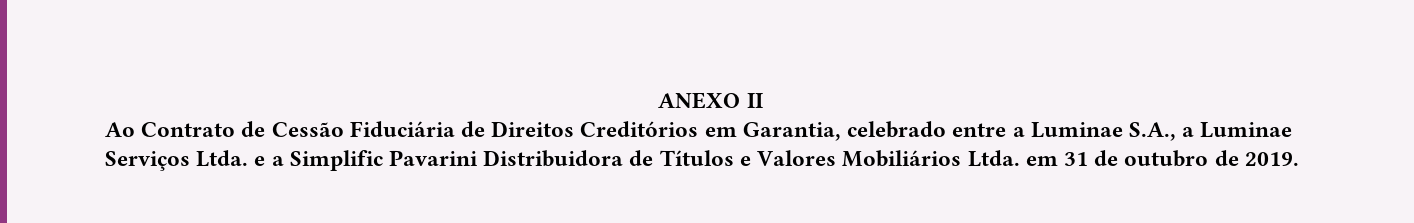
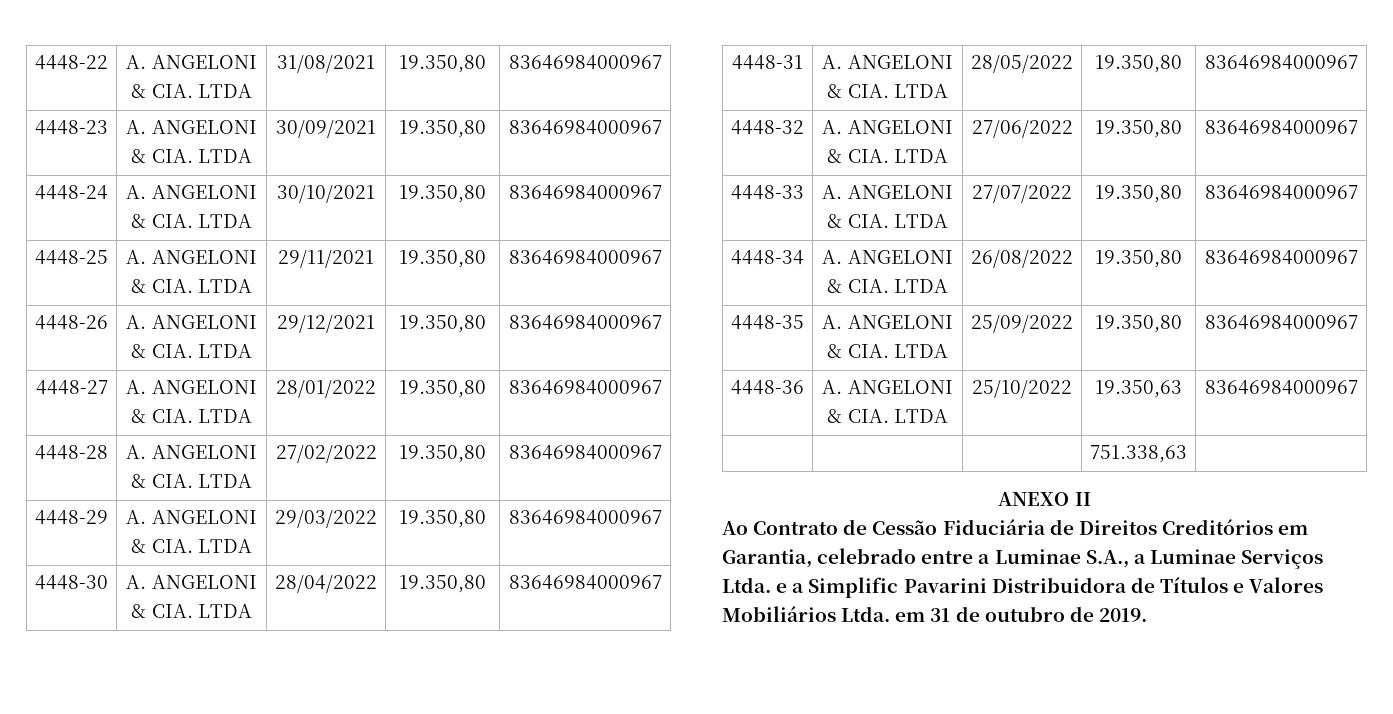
(658, 100) none -> [35,55,108,70] [126,55,257,69] [131,84,252,98] [277,55,375,73] [399,55,486,73] [508,55,662,70] [35,120,108,135] [126,120,257,134] [131,149,252,163] [276,120,376,138] [399,120,486,138] [508,120,662,135] [35,185,108,200] [126,185,257,199] [131,214,252,228] [277,185,375,203] [399,185,486,203] [508,185,662,200] [35,250,108,265] [126,250,257,264] [131,279,252,293] [278,250,374,268] [399,250,486,268] [508,250,662,265] [35,315,108,330] [126,315,257,329] [131,344,252,358] [277,315,375,333] [399,315,486,333] [508,315,662,330] [35,380,108,395] [126,380,257,394] [131,409,252,423] [276,380,376,398] [399,380,486,398] [508,380,662,395] [35,445,108,460] [126,445,257,459] [131,474,252,488] [275,445,377,463] [399,445,486,463] [508,445,662,460] [35,510,108,525] [126,510,257,524] [131,539,252,553] [275,510,377,528] [399,510,486,528] [508,510,662,525] [35,575,108,590] [126,575,257,589] [131,604,252,618] [275,575,377,593] [399,575,486,593] [508,575,662,590] [732,55,803,70] [822,55,953,69] [827,84,948,98] [971,55,1073,73] [1095,55,1182,73] [1204,55,1358,70] [731,120,804,135] [822,120,953,134] [827,149,948,163] [971,120,1073,138] [1095,120,1182,138] [1204,120,1358,135] [731,185,804,200] [822,185,953,199] [827,214,948,228] [972,185,1072,203] [1095,185,1182,203] [1204,185,1358,200] [731,250,804,265] [822,250,953,264] [827,279,948,293] [971,250,1073,268] [1095,250,1182,268] [1204,250,1358,265] [731,315,804,330] [822,315,953,329] [827,344,948,358] [971,315,1073,333] [1095,315,1182,333] [1204,315,1358,330] [731,380,804,395] [822,380,953,394] [827,409,948,423] [972,380,1072,398] [1095,380,1182,398] [1204,380,1358,395] [1090,445,1187,463] 4448-22 | A. ANGELONI & CIA. LTDA | 31/08/2021 | 19.350,80 | 83646984000967 // 4448-23 | A. ANGELONI & CIA. LTDA | 30/09/2021 | 19.350,80 | 83646984000967 // 4448-24 | A. ANGELONI & CIA. LTDA | 30/10/2021 | 19.350,80 | 83646984000967 // 4448-25 | A. ANGELONI & CIA. LTDA | 29/11/2021 | 19.350,80 | 83646984000967 // 4448-26 | A. ANGELONI & CIA. LTDA | 29/12/2021 | 19.350,80 | 83646984000967 // 4448-27 | A. ANGELONI & CIA. LTDA | 28/01/2022 | 19.350,80 | 83646984000967 // 4448-28 | A. ANGELONI & CIA. LTDA | 27/02/2022 | 19.350,80 | 83646984000967 // 4448-29 | A. ANGELONI & CIA. LTDA | 29/03/2022 | 19.350,80 | 83646984000967 // 4448-30 | A. ANGELONI & CIA. LTDA | 28/04/2022 | 19.350,80 | 83646984000967 // 4448-31 | A. ANGELONI & CIA. LTDA | 28/05/2022 | 19.350,80 | 83646984000967 // 4448-32 | A. ANGELONI & CIA. LTDA | 27/06/2022 | 19.350,80 | 83646984000967 // 4448-33 | A. ANGELONI & CIA. LTDA | 27/07/2022 | 19.350,80 | 83646984000967 // 4448-34 | A. ANGELONI & CIA. LTDA | 26/08/2022 | 19.350,80 | 83646984000967 // 4448-35 | A. ANGELONI & CIA. LTDA | 25/09/2022 | 19.350,80 | 83646984000967 // 4448-36 | A. ANGELONI & CIA. LTDA | 25/10/2022 | 19.350,63 | 83646984000967 // | | | 751.338,63 | //

